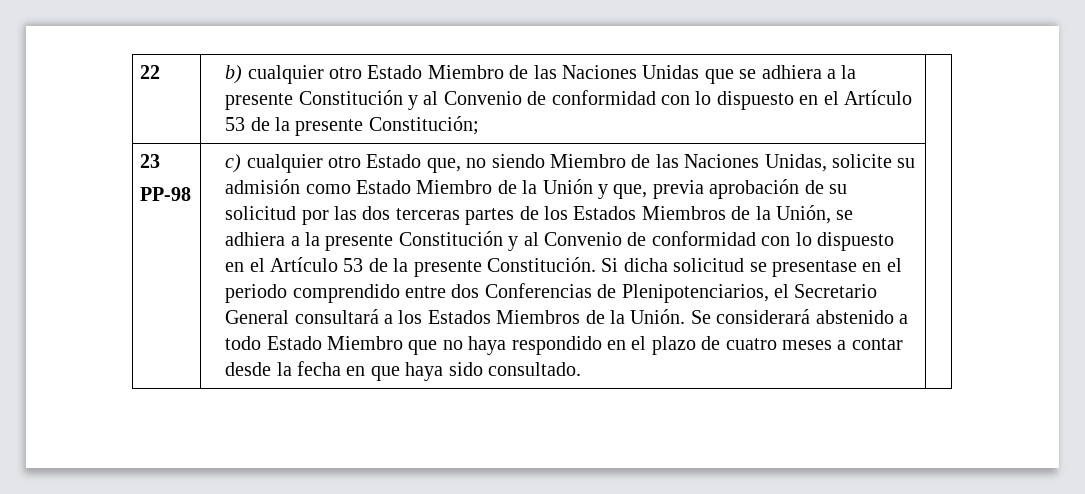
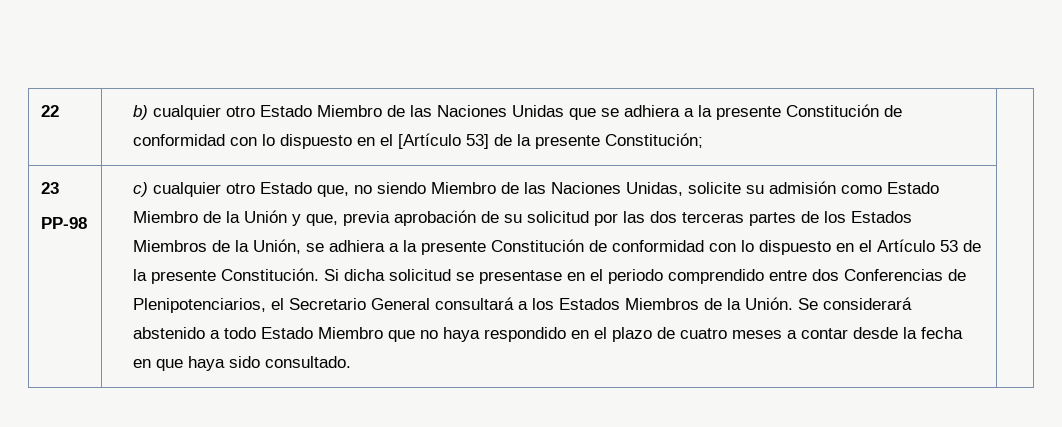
[408,90,913,110] [225,117,246,131] y al Convenio de conformidad con lo dispuesto en el Artículo 53 -> [883,105,902,117] [132,133,489,149] de conformidad con lo dispuesto en el [Artículo 53]
[508,232,623,251] y al Convenio -> (584, 245) none

